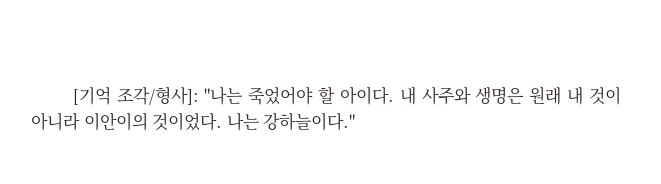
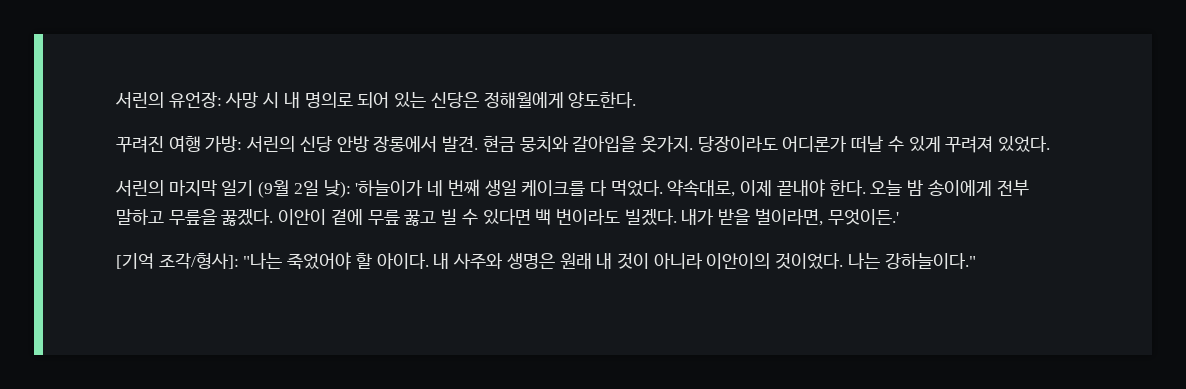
(72, 96) none -> [115,91,637,108] [116,135,1051,153] [115,179,1029,198] [116,208,899,226] 서린의 유언장: 사망 시 내 명의로 되어 있는 신당은 정해월에게 양도한다. // 꾸려진 여행 가방: 서린의 신당 안방 장롱에서 발견. 현금 뭉치와 갈아입을 옷가지. 당장이라도 어디론가 떠날 수 있게 꾸려져 있었다. // 서린의 마지막 일기 (9월 2일 낮): '하늘이가 네 번째 생일 케이크를 다 먹었다. 약속대로, 이제 끝내야 한다. 오늘 밤 송이에게 전부 말하고 무릎을 꿇겠다. 이안이 곁에 무릎 꿇고 빌 수 있다면 백 번이라도 빌겠다. 내가 받을 벌이라면, 무엇이든.' //

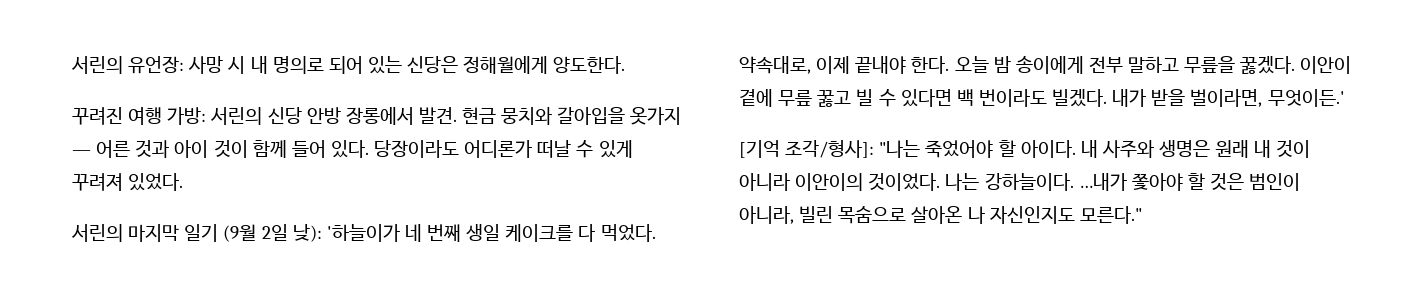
[640,136,693,153] 옷가지. -> [630,107,682,125] [72,140,369,158] 옷가지 — 어른 것과 아이 것이 함께 들어 있다.
[884,253,976,269] 강하늘이다." -> [984,173,1301,191] [739,206,1142,224] 강하늘이다. …내가 쫓아야 할 것은 범인이 아니라, 빌린 목숨으로 살아온 나 자신인지도 모른다."

